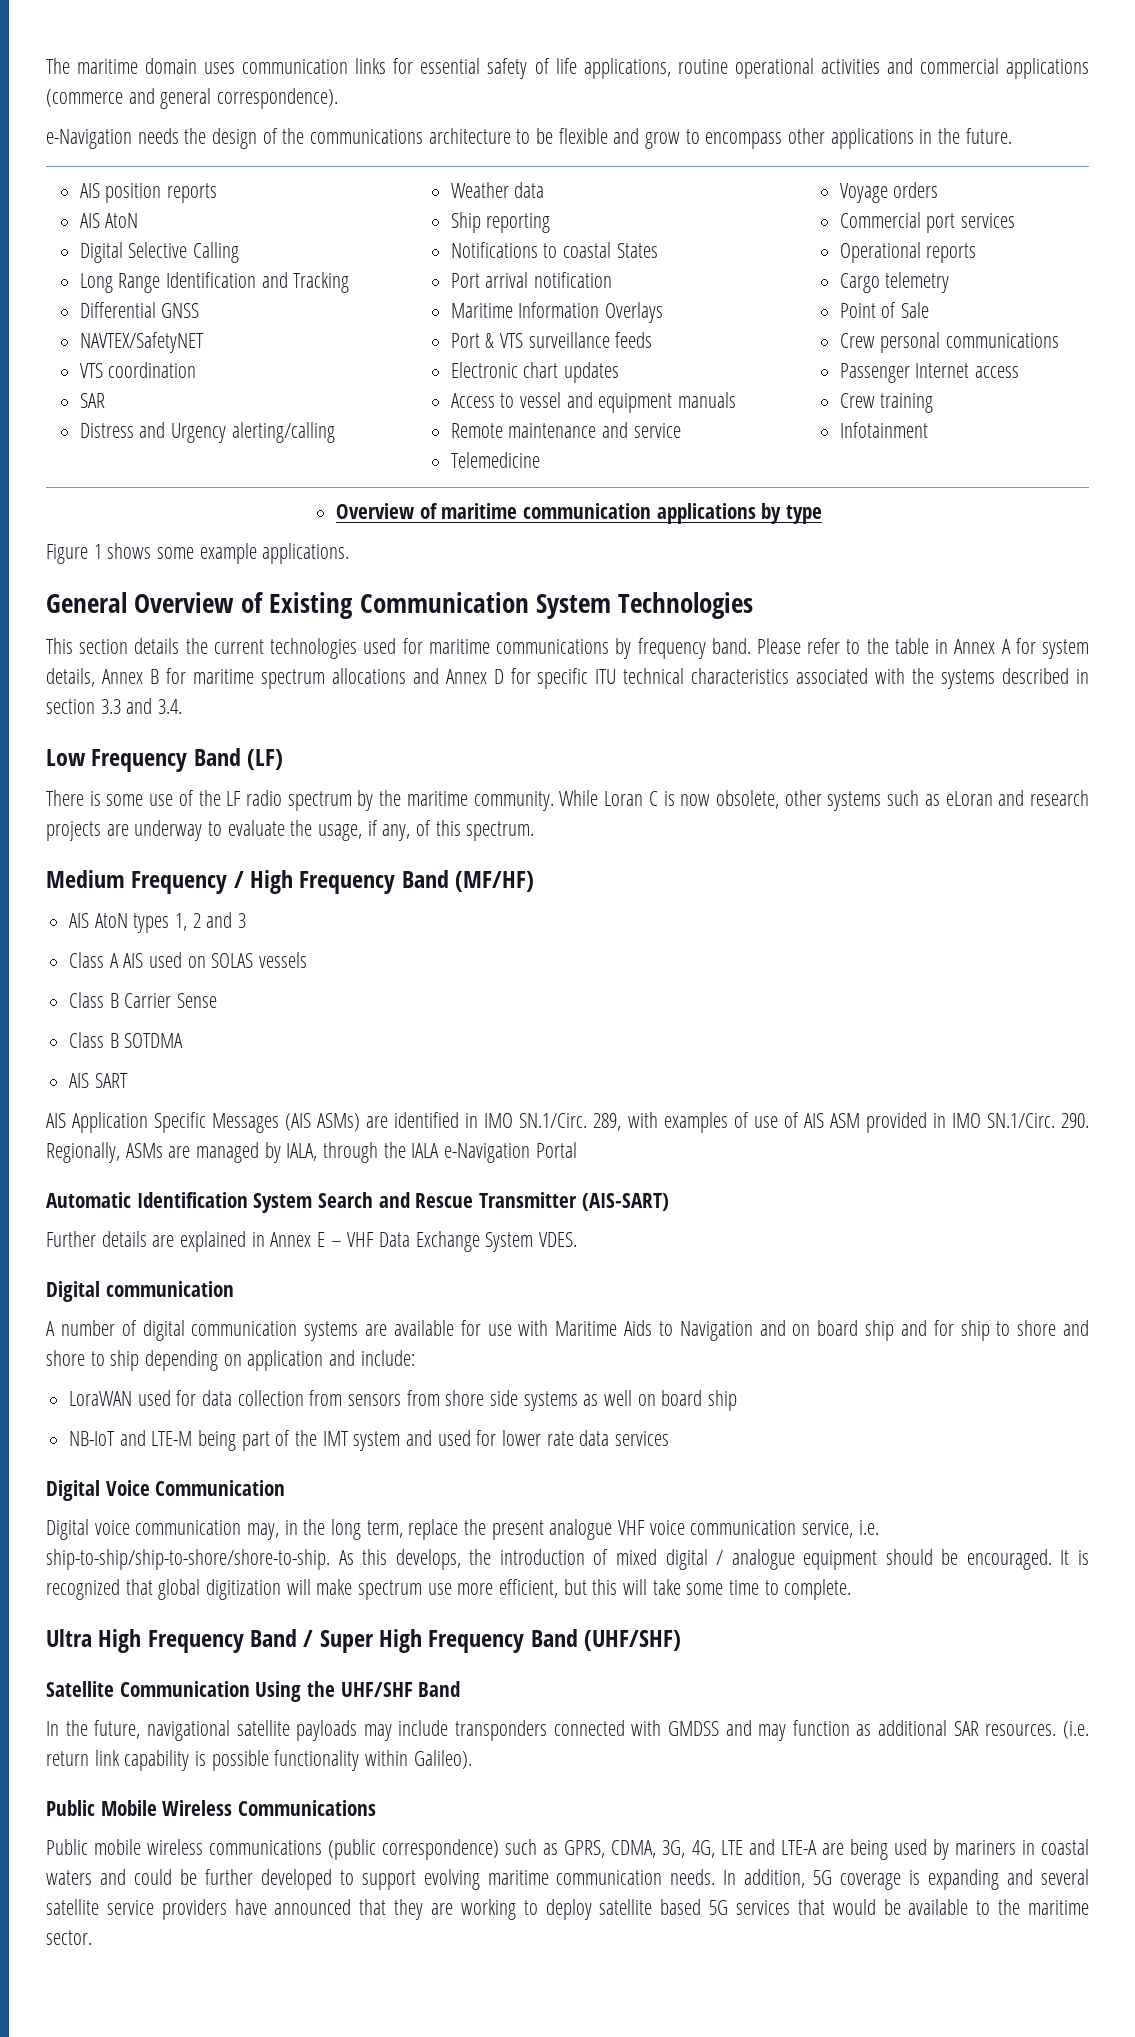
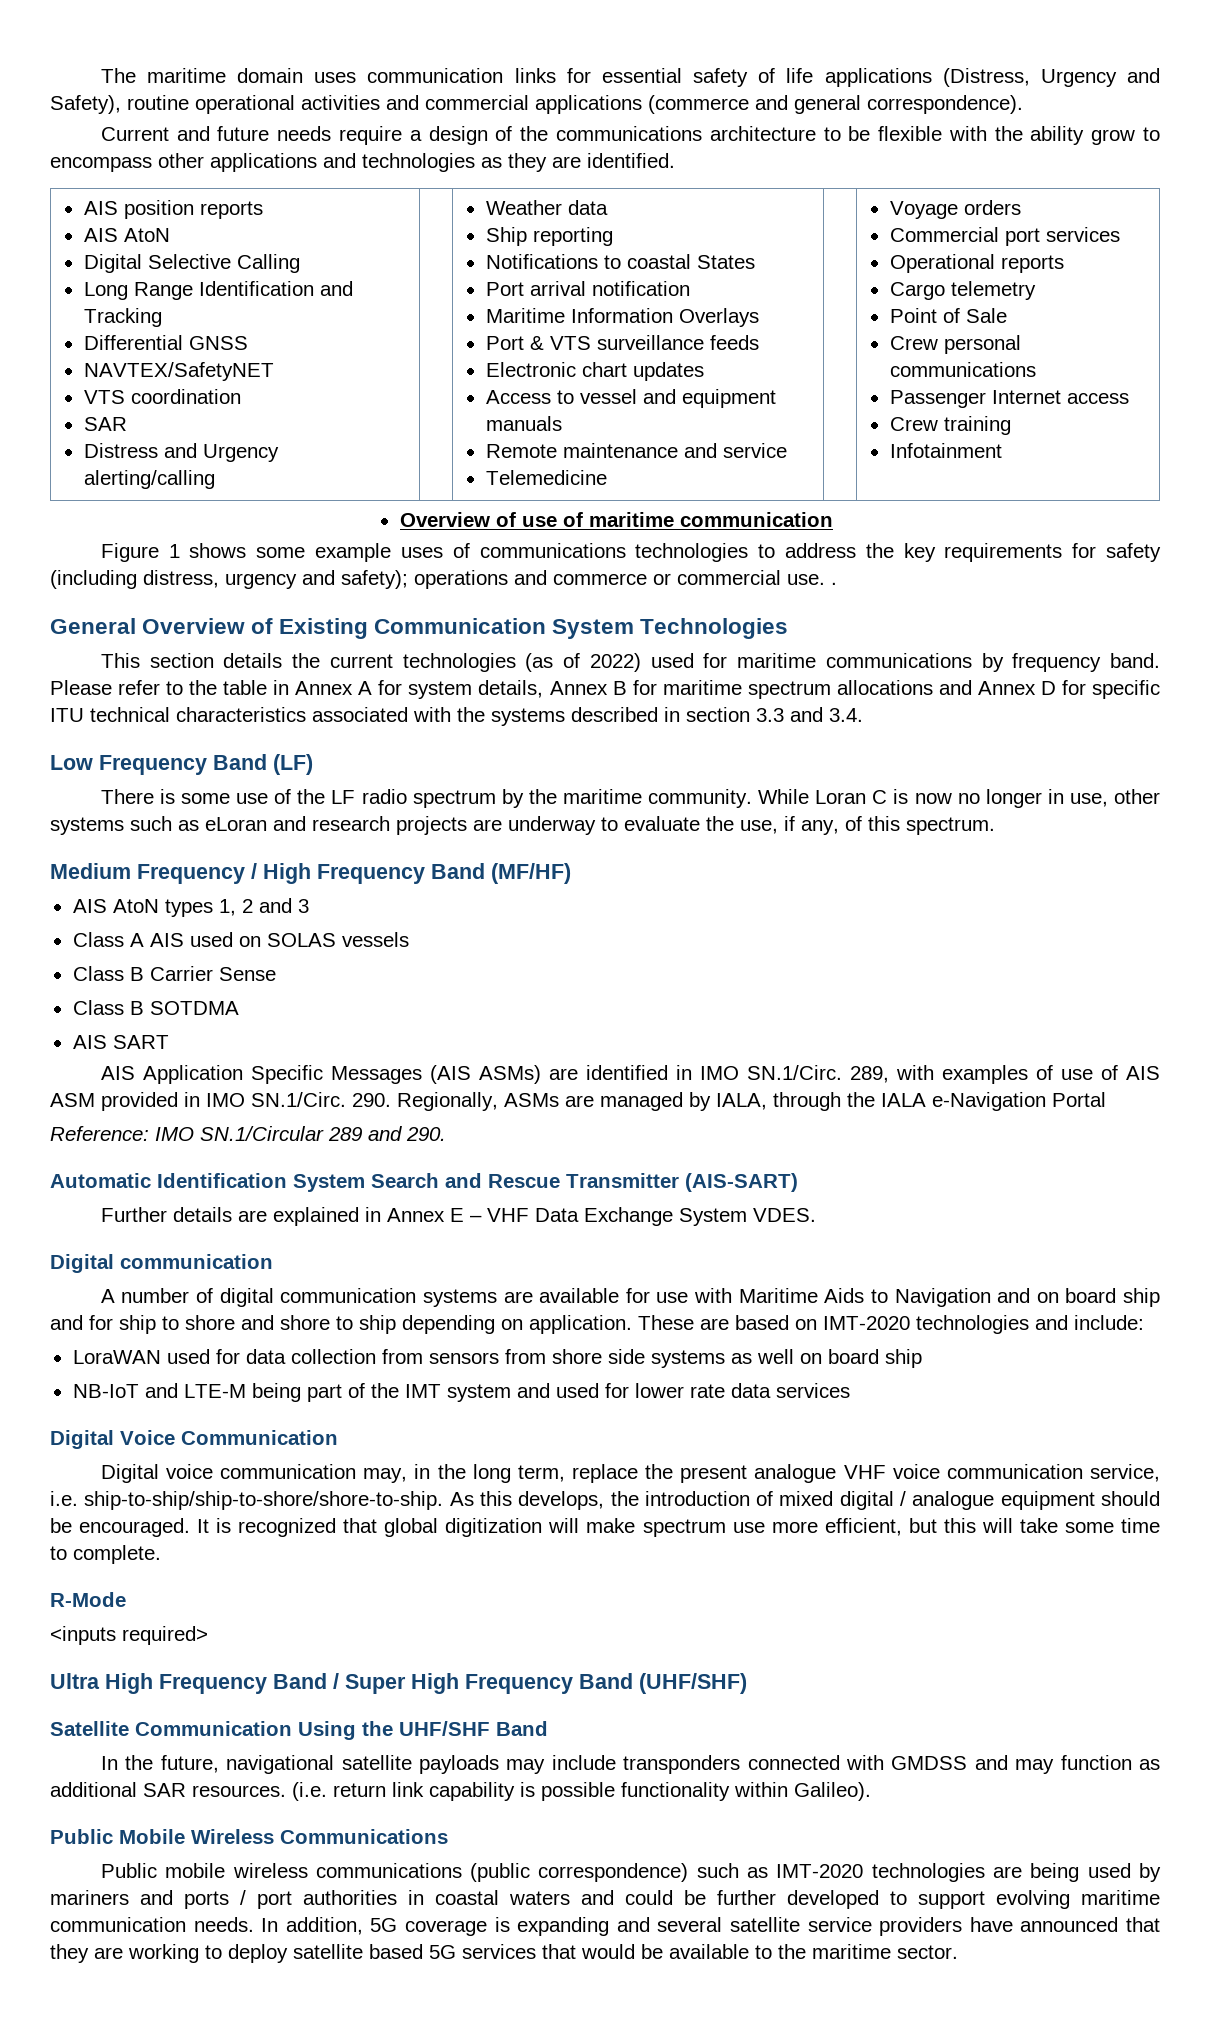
[583,58,671,79] applications, -> [824,68,1161,87] [50,95,121,114] applications (Distress, Urgency and Safety),
[46,128,207,149] e-Navigation needs the -> [100,126,422,145] Current and future needs require a
[613,128,640,144] and -> [948,126,1085,145] with the ability
[919,128,1012,144] in the future. -> [323,153,675,172] and technologies as they are identified.
[441,503,823,524] maritime communication applications by type -> [521,512,833,527] use of maritime communication
[262,543,350,564] applications. -> [400,543,1162,562] [50,570,837,589] uses of communications technologies to address the key requirements for safety (including distress, urgency and safety); operations and commerce or commercial use. .
(358, 648) none -> [525,653,641,672] (as of 2022)
[715,790,779,809] obsolete, -> [957,789,1108,808] no longer in use,
[318,824,363,841] usage, -> [740,820,778,834] use,
(577, 1150) none -> [50,1126,446,1141] // Reference: IMO SN.1/Circular 289 and 290.
[247,1350,324,1371] application -> [529,1315,1029,1334] application. These are based on IMT-2020 technologies
(852, 1589) none -> [50,1592,126,1607] [50,1626,208,1645] // R-Mode // <inputs required>
[564,1839,817,1858] GPRS, CDMA, 3G, 4G, LTE and LTE-A -> [776,1863,985,1882] IMT-2020 technologies
(1016, 1847) none -> [140,1890,397,1909] and ports / port authorities

